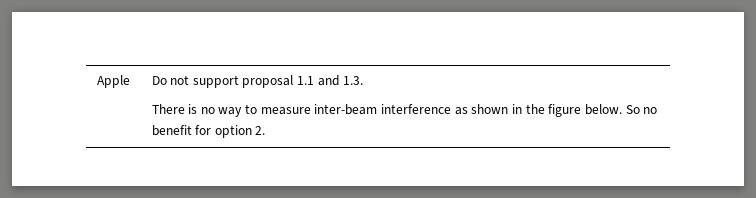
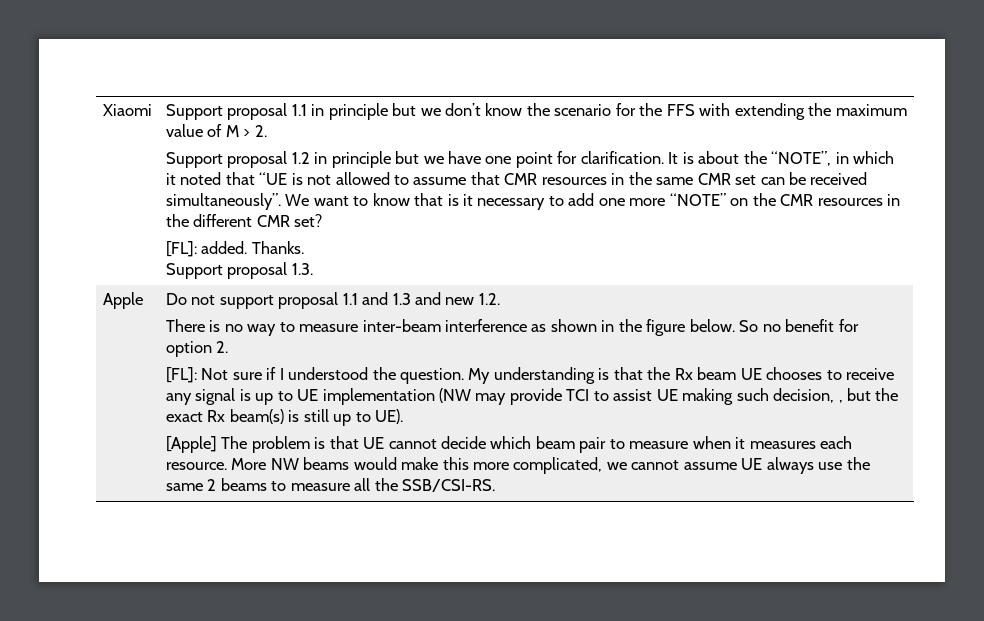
(96, 81) none -> [102,104,152,116] [165,103,907,120] [165,124,267,137] [165,151,895,168] [165,172,868,185] [165,193,901,210] [165,214,323,227] [165,241,304,257] [165,262,313,279] Xiaomi | Support proposal 1.1 in principle but we don’t know the scenario for the FFS with extending the maximum value of M > 2. // Support proposal 1.2 in principle but we have one point for clarification. It is about the “NOTE”, in which it noted that “UE is not allowed to assume that CMR resources in the same CMR set can be received simultaneously”. We want to know that is it necessary to add one more “NOTE” on the CMR resources in the different CMR set? // [FL]: added. Thanks. // Support proposal 1.3. //
[343,76,364,85] 1.3. -> [392,292,500,305] 1.3 and new 1.2.
(266, 130) none -> [165,367,895,384] [165,388,899,405] [165,409,404,426] [165,436,853,453] [165,457,870,474] [165,478,496,492] // [FL]: Not sure if I understood the question. My understanding is that the Rx beam UE chooses to receive any signal is up to UE implementation (NW may provide TCI to assist UE making such decision, , but the exact Rx beam(s) is still up to UE). // [Apple] The problem is that UE cannot decide which beam pair to measure when it measures each resource. More NW beams would make this more complicated, we cannot assume UE always use the same 2 beams to measure all the SSB/CSI-RS.

